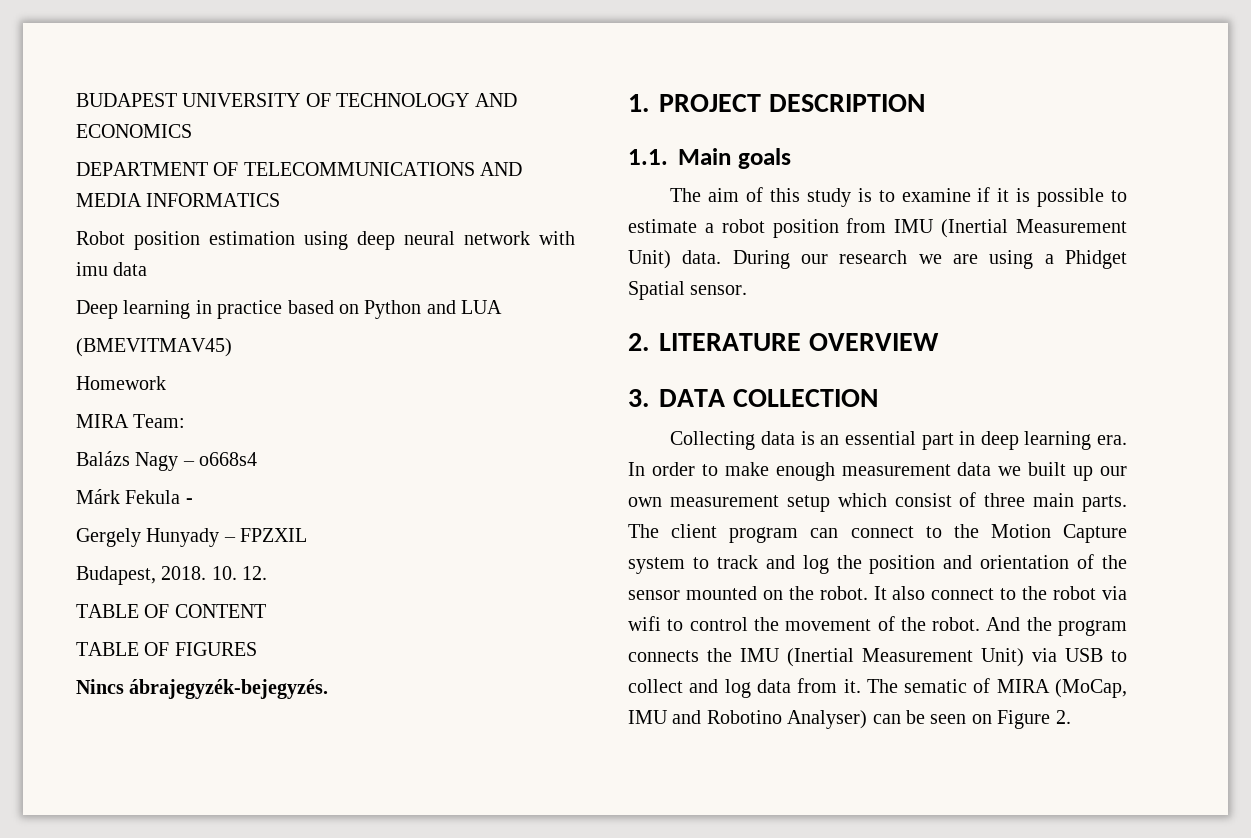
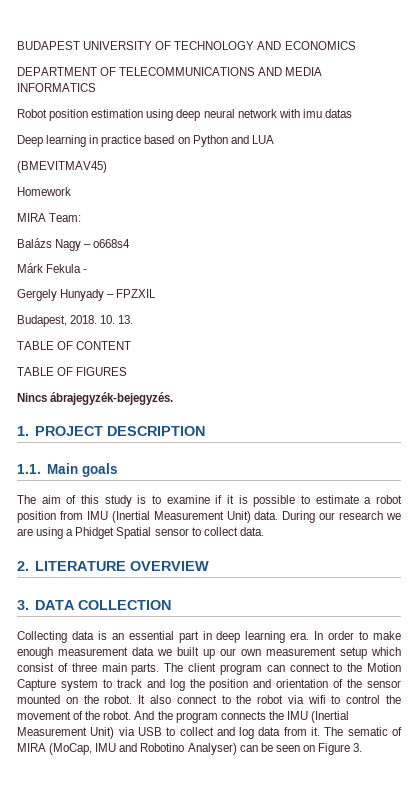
[113,262,148,276] data -> [324,109,352,118] datas
[242,566,268,580] 12. -> [118,315,134,324] 13.
[690,285,748,295] sensor. -> [154,527,264,536] sensor to collect data.
[1055,710,1071,724] 2. -> [353,743,363,752] 3.

